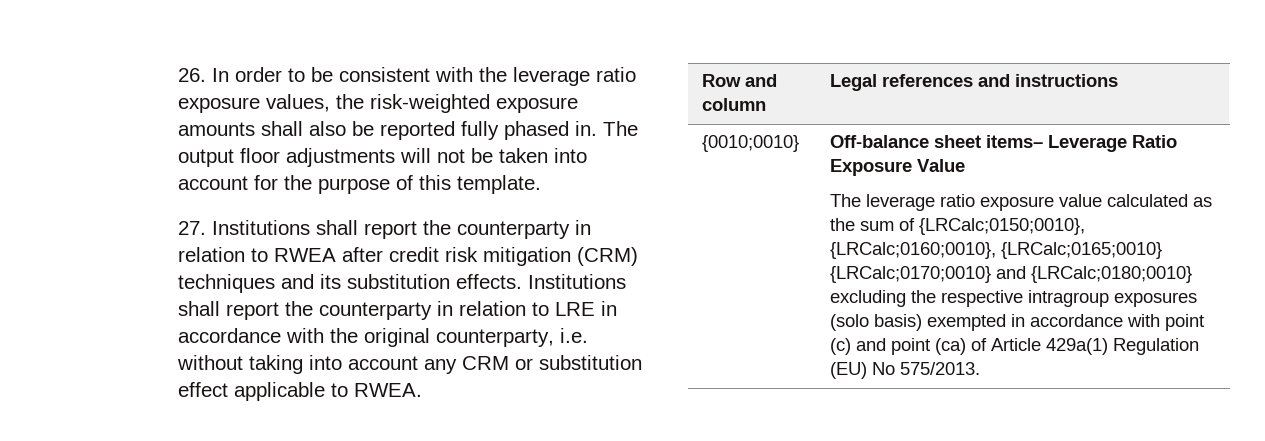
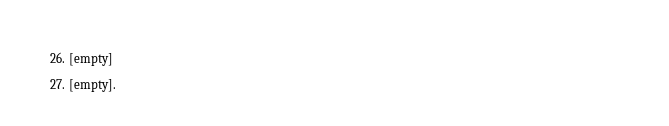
[211,67,636,86] [177,94,578,113] [177,121,638,140] [177,148,587,167] [177,175,541,194] [177,220,591,239] [177,247,638,266] [177,274,626,293] [177,301,617,320] [177,328,588,347] [176,355,642,374] [177,382,422,401] [701,74,777,87] [701,98,766,111] [829,74,1118,91] [701,135,799,152] [829,135,1177,152] [829,159,965,176] [829,194,1212,211] [829,218,1085,235] [829,242,1162,259] [829,266,1192,283] [829,290,1197,307] [829,314,1204,331] [829,338,1199,355] [829,362,980,379] In order to be consistent with the leverage ratio exposure values, the risk-weighted exposure amounts shall also be reported fully phased in. The output floor adjustments will not be taken into account for the purpose of this template. // 27. Institutions shall report the counterparty in relation to RWEA after credit risk mitigation (CRM) techniques and its substitution effects. Institutions shall report the counterparty in relation to LRE in accordance with the original counterparty, i.e. without taking into account any CRM or substitution effect applicable to RWEA. // Row and column | Legal references and instructions // {0010;0010} | Off-balance sheet items– Leverage Ratio Exposure Value // The leverage ratio exposure value calculated as the sum of {LRCalc;0150;0010}, {LRCalc;0160;0010}, {LRCalc;0165;0010} {LRCalc;0170;0010} and {LRCalc;0180;0010} excluding the respective intragroup exposures (solo basis) exempted in accordance with point (c) and point (ca) of Article 429a(1) Regulation (EU) No 575/2013. -> [69,53,114,66] [50,79,117,92] [empty] // 27. [empty].

